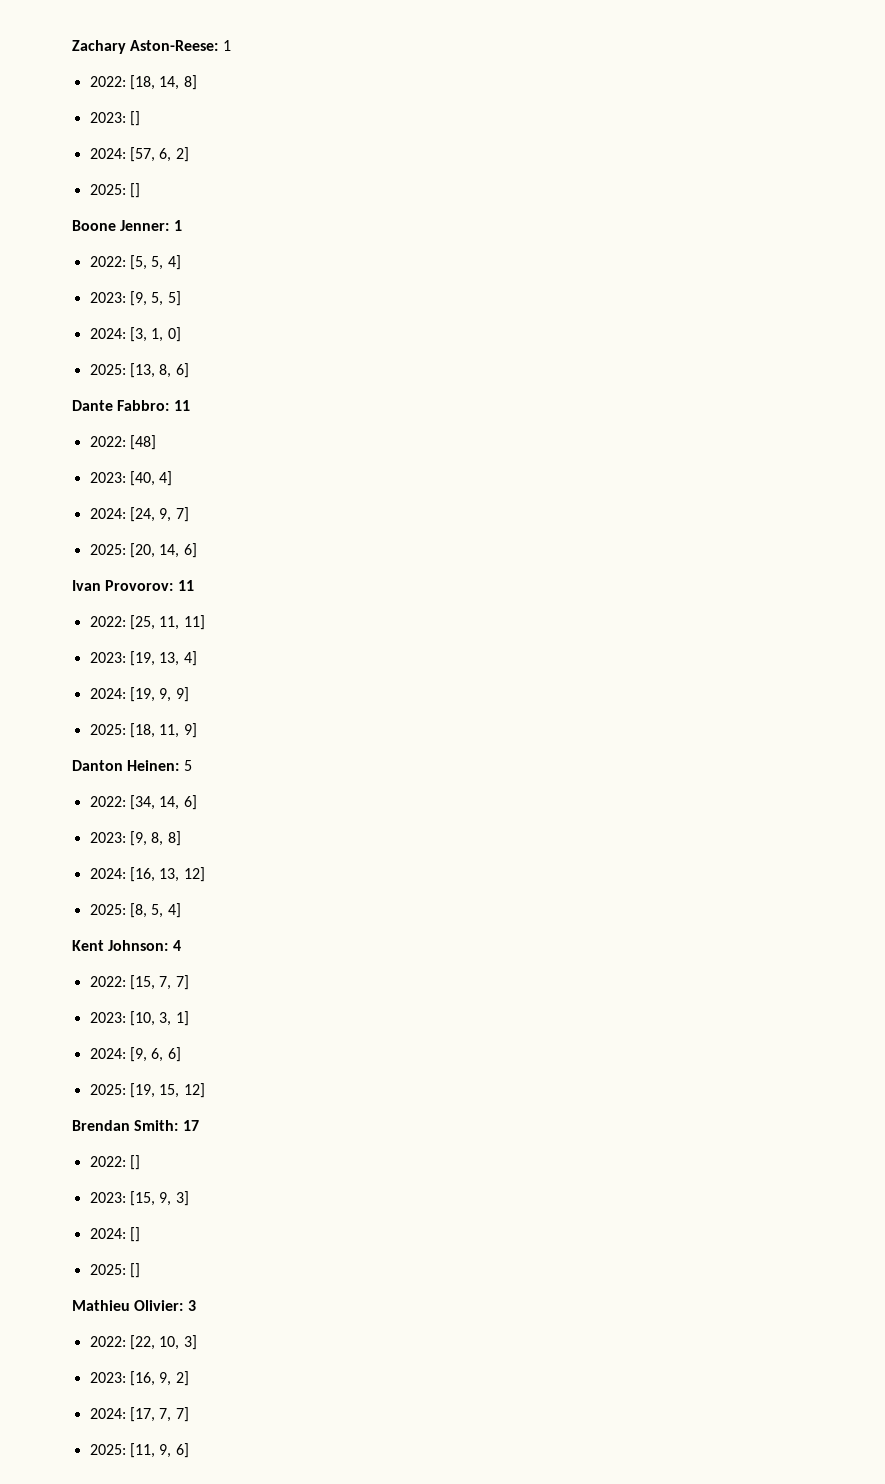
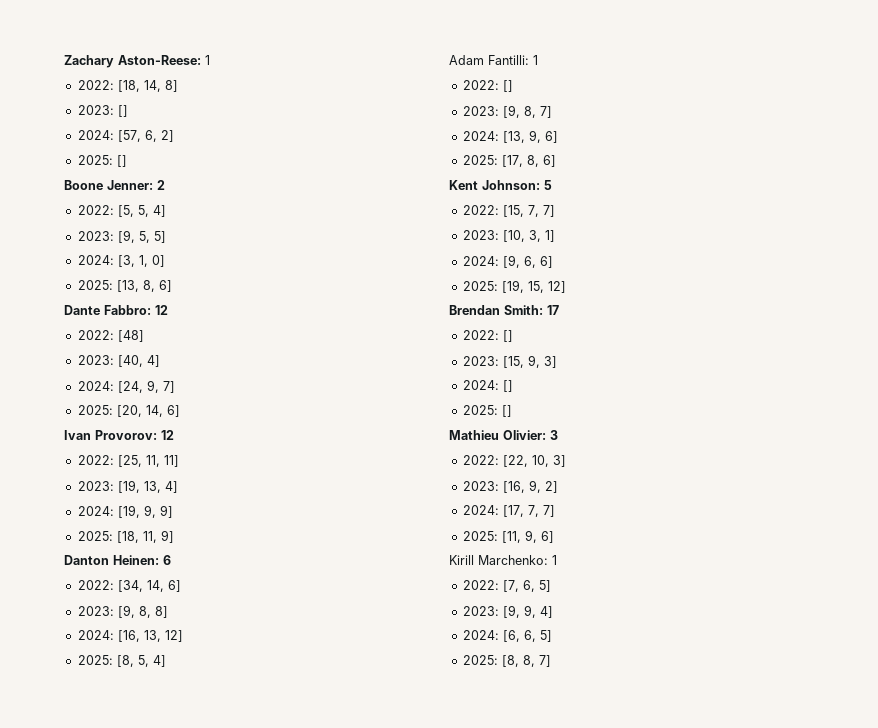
[173,220,182,231] 1 -> [157,180,165,190] 2
[173,400,190,411] 11 -> [155,305,168,315] 12
[177,580,194,591] 11 -> [161,430,174,440] 12
[183,760,192,771] 5 -> [163,555,171,565] 6
(181, 910) none -> [449,55,538,65] [462,80,513,92] [462,105,552,118] [462,130,558,143] [462,155,556,167] // Adam Fantilli: 1 // 2022: [] // 2023: [9, 8, 7] // 2024: [13, 9, 6] // 2025: [17, 8, 6]
[172,940,181,951] 4 -> [544,180,552,190] 5
(189, 1450) none -> [449,555,557,565] [462,580,551,592] [462,605,553,618] [462,630,552,642] [462,655,551,667] // Kirill Marchenko: 1 // 2022: [7, 6, 5] // 2023: [9, 9, 4] // 2024: [6, 6, 5] // 2025: [8, 8, 7]

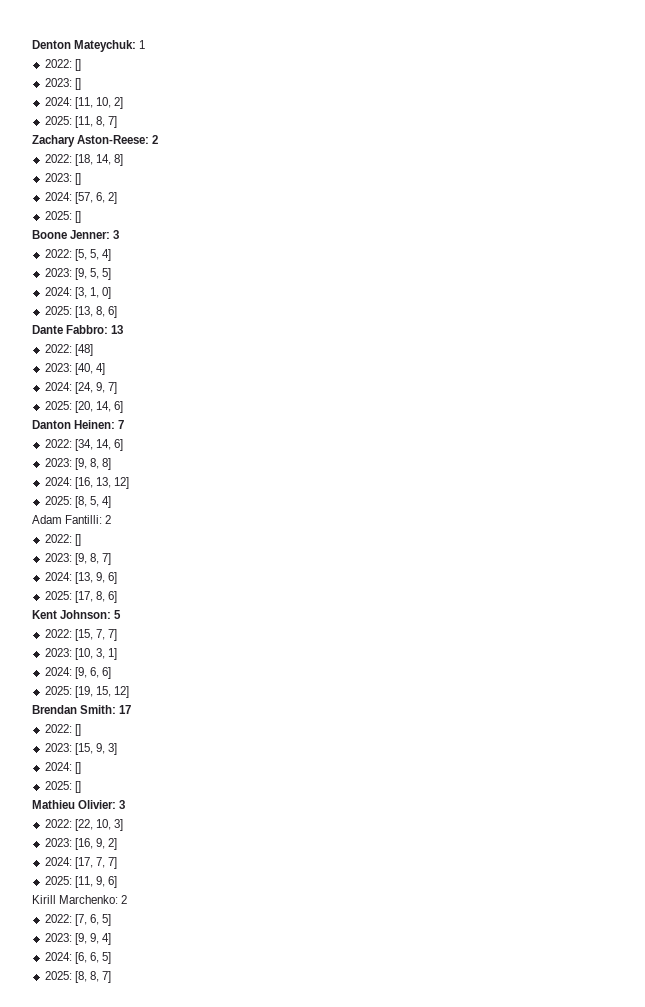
(64, 61) none -> [32,40,146,52] [44,59,81,71] [44,78,81,90] [44,97,123,109] [44,116,117,128] Denton Mateychuk: 1 // 2022: [] // 2023: [] // 2024: [11, 10, 2] // 2025: [11, 8, 7] //
[205,55,210,65] 1 -> [152,135,159,144] 2
[157,180,165,190] 2 -> [113,230,120,239] 3
[155,305,168,315] 12 -> [111,325,124,334] 13
[64,430,174,440] [77,455,179,467] [77,480,178,493] [77,505,173,518] [77,530,174,543] // Ivan Provorov: 12 // 2022: [25, 11, 11] // 2023: [19, 13, 4] // 2024: [19, 9, 9] // 2025: [18, 11, 9] -> (123, 407) none
[163,555,171,565] 6 -> [118,420,125,429] 7
[533,55,538,65] 1 -> [105,515,112,524] 2
[552,555,557,565] 1 -> [121,895,128,904] 2

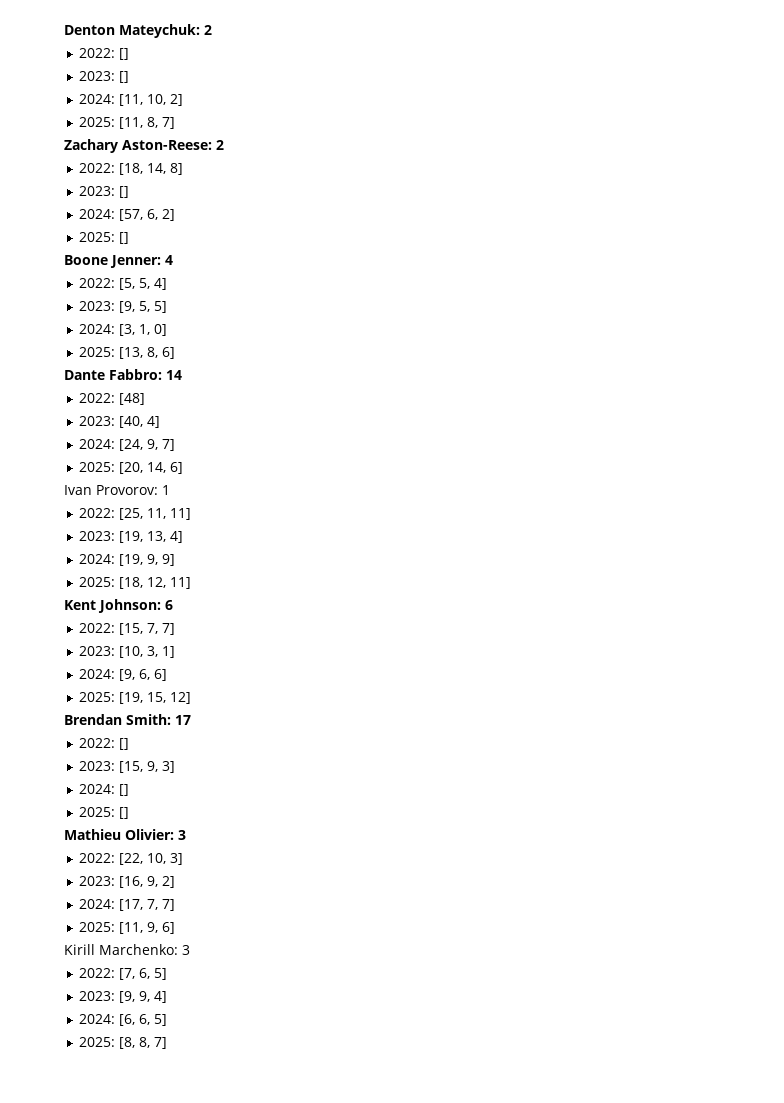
[139,40,146,49] 1 -> [204,25,212,35] 2
[113,230,120,239] 3 -> [165,255,173,265] 4
[111,325,124,334] 13 -> [166,370,182,380] 14
[32,420,125,429] [44,439,123,451] [44,458,111,470] [44,477,129,489] [44,496,111,508] [32,515,112,524] [44,534,81,546] [44,553,111,565] [44,572,117,584] [44,591,117,603] Danton Heinen: 7 // 2022: [34, 14, 6] // 2023: [9, 8, 8] // 2024: [16, 13, 12] // 2025: [8, 5, 4] // Adam Fantilli: 2 // 2022: [] // 2023: [9, 8, 7] // 2024: [13, 9, 6] // 2025: [17, 8, 6] -> [64,485,170,495] [78,508,191,520] [78,531,183,543] [78,554,175,566] [78,577,191,589] Ivan Provorov: 1 // 2022: [25, 11, 11] // 2023: [19, 13, 4] // 2024: [19, 9, 9] // 2025: [18, 12, 11]
[114,610,122,619] 5 -> [165,600,173,610] 6
[121,895,128,904] 2 -> [182,945,190,955] 3

